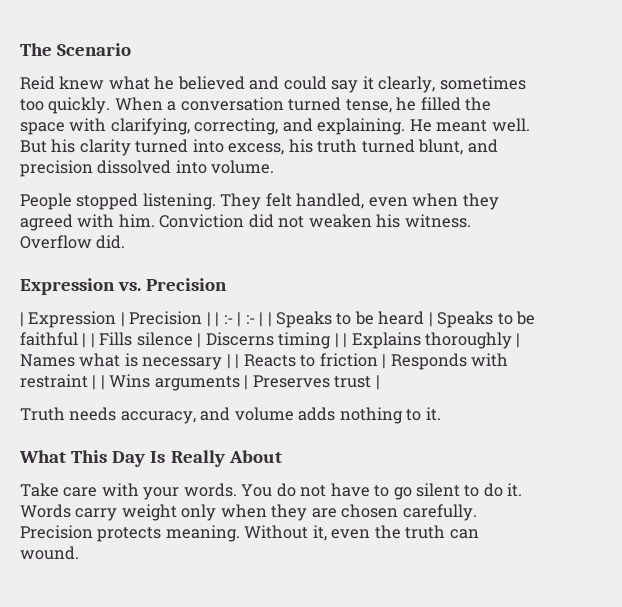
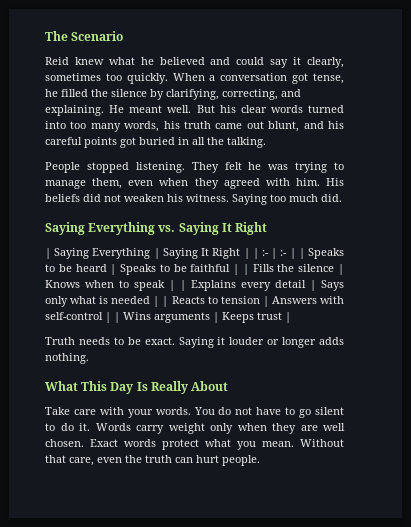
[288,97,342,111] turned -> [292,73,309,84] got
[20,118,107,135] space with -> [111,89,164,100] silence by
[79,139,498,156] [20,160,275,177] clarity turned into excess, his truth turned blunt, and precision dissolved into volume. -> [240,105,344,113] [45,121,344,132] [45,137,266,148] clear words turned into too many words, his truth came out blunt, and his careful points got buried in all the talking.
[296,193,365,209] handled, -> [248,162,344,173] [45,178,123,189] he was trying to manage them,
[159,214,245,228] Conviction -> [326,178,344,186] [45,194,80,202] His beliefs
[20,235,126,249] [20,278,228,295] [20,311,203,328] Overflow did. // Expression vs. Precision // | Expression | Precision -> [232,194,342,205] [45,222,268,235] [45,248,241,259] Saying too much did. // Saying Everything vs. Saying It Right // | Saying Everything | Saying It Right
(133, 339) none -> [277,264,295,272] the
[205,332,521,349] [20,354,75,367] Discerns timing | | Explains thoroughly | Names -> [45,280,344,291] [45,296,68,307] Knows when to speak | | Explains every detail | Says only
[142,357,223,370] necessary -> [111,296,151,304] needed
[319,353,509,370] [20,374,88,388] friction | Responds with restraint -> [220,296,344,307] [45,312,103,320] tension | Answers with self-control
[252,375,330,388] Preserves -> [222,312,254,323] Keeps
[120,407,441,424] accuracy, and volume adds nothing to it. -> [113,337,344,348] [45,353,89,364] to be exact. Saying it louder or longer adds nothing.
[341,504,477,521] [20,525,327,542] chosen carefully. Precision protects meaning. Without it, -> [323,423,345,431] [45,439,344,450] [45,455,94,466] well chosen. Exact words protect what you mean. Without that care,
[20,546,79,560] wound. -> [196,455,260,466] hurt people.

